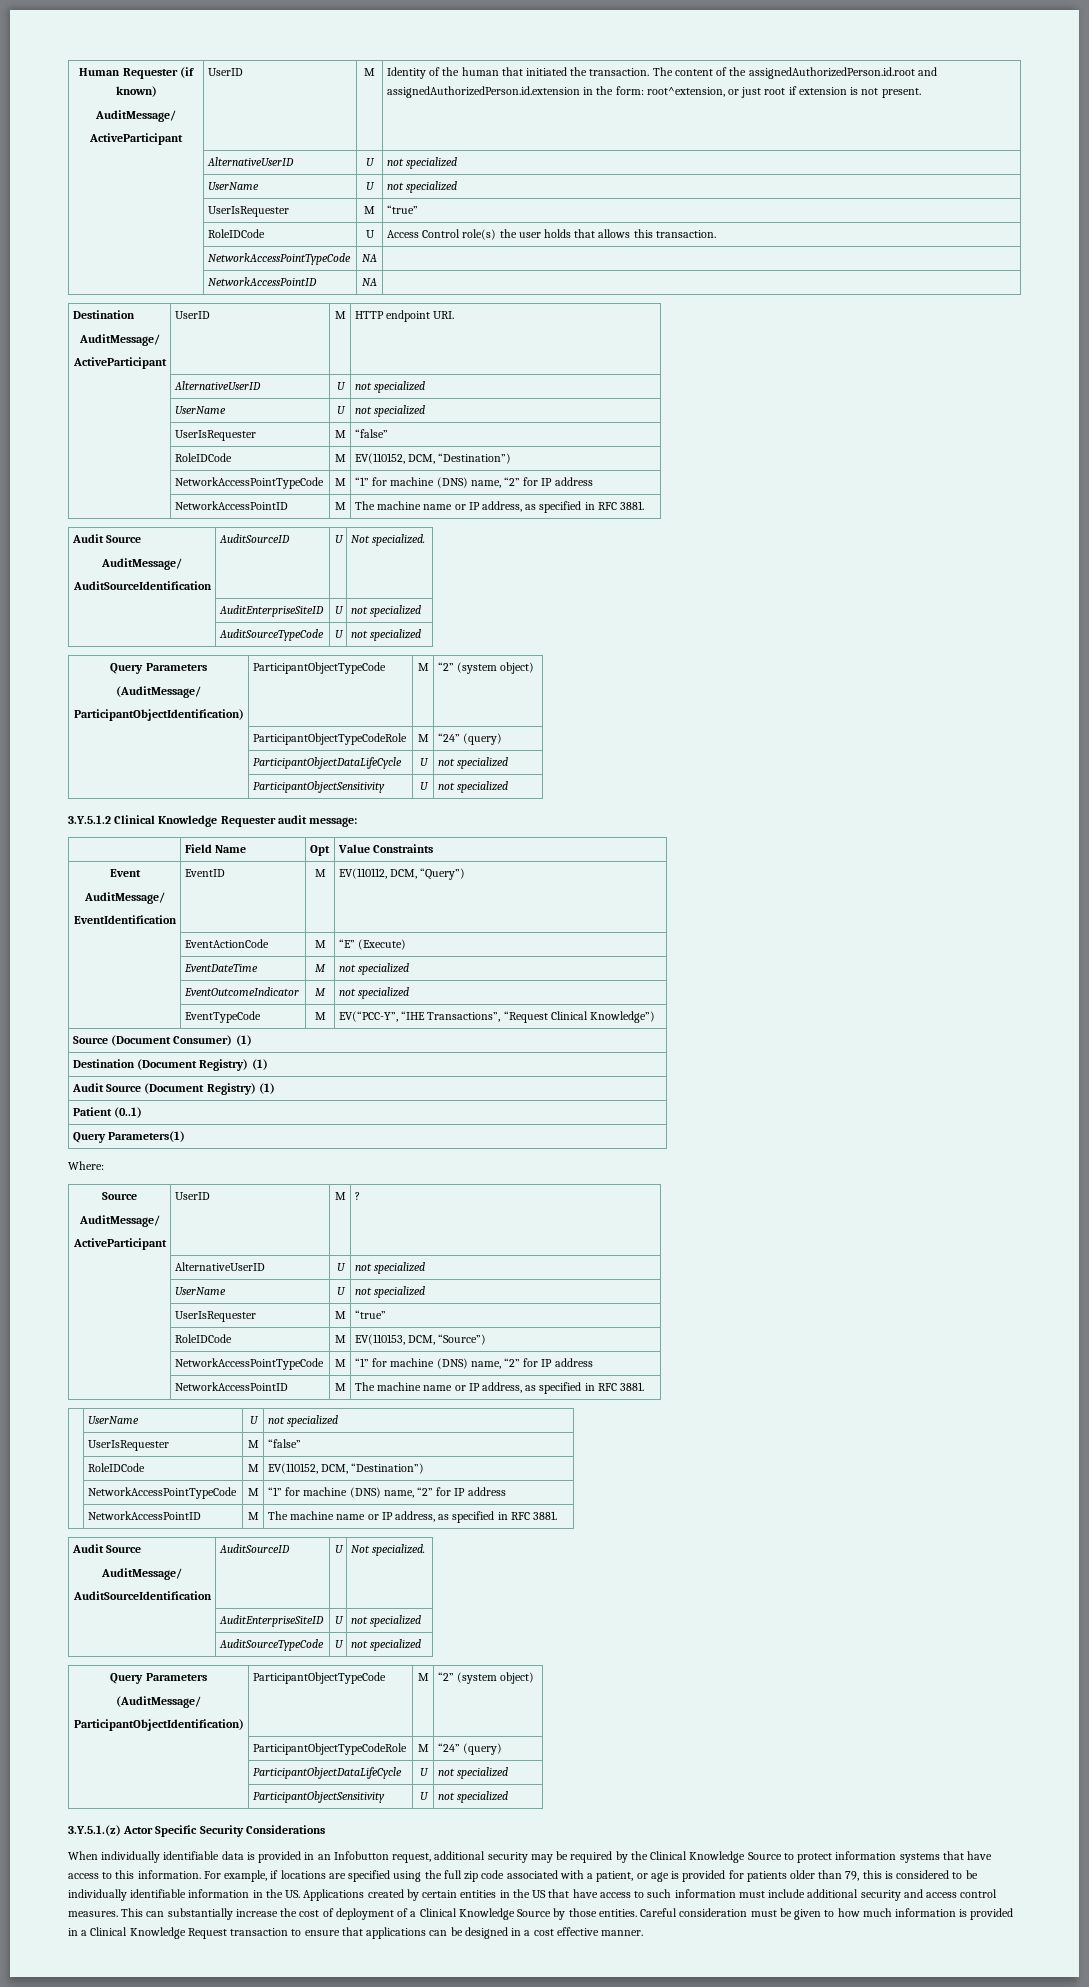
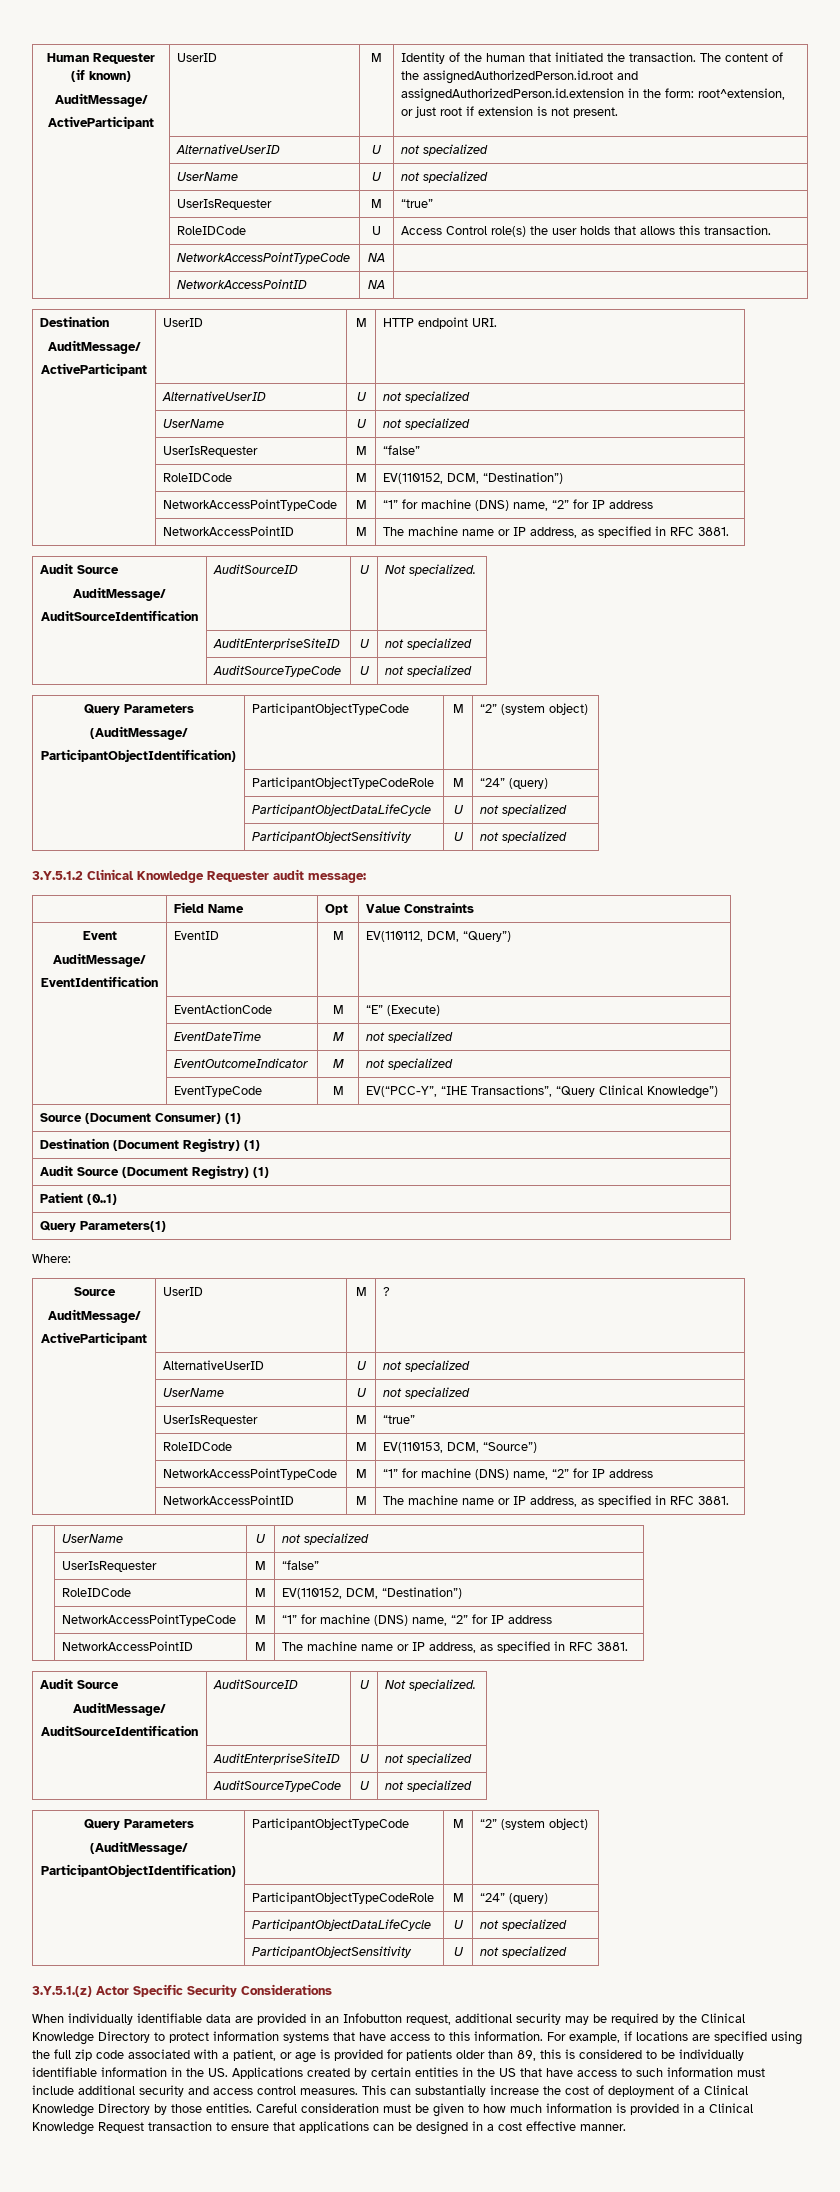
[503,1011,548,1023] “Request -> [556,1086,596,1097] “Query
[246,1852,255,1860] is -> [235,2016,253,2023] are
[747,1852,782,1860] Source -> [98,2031,150,2043] Directory
[845,1871,860,1881] 79, -> [517,2050,536,2061] 89,
[517,1909,552,1917] Source -> [98,2103,150,2115] Directory

